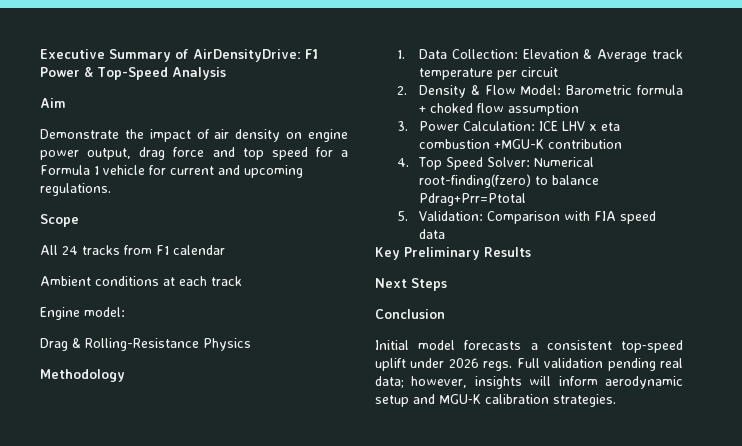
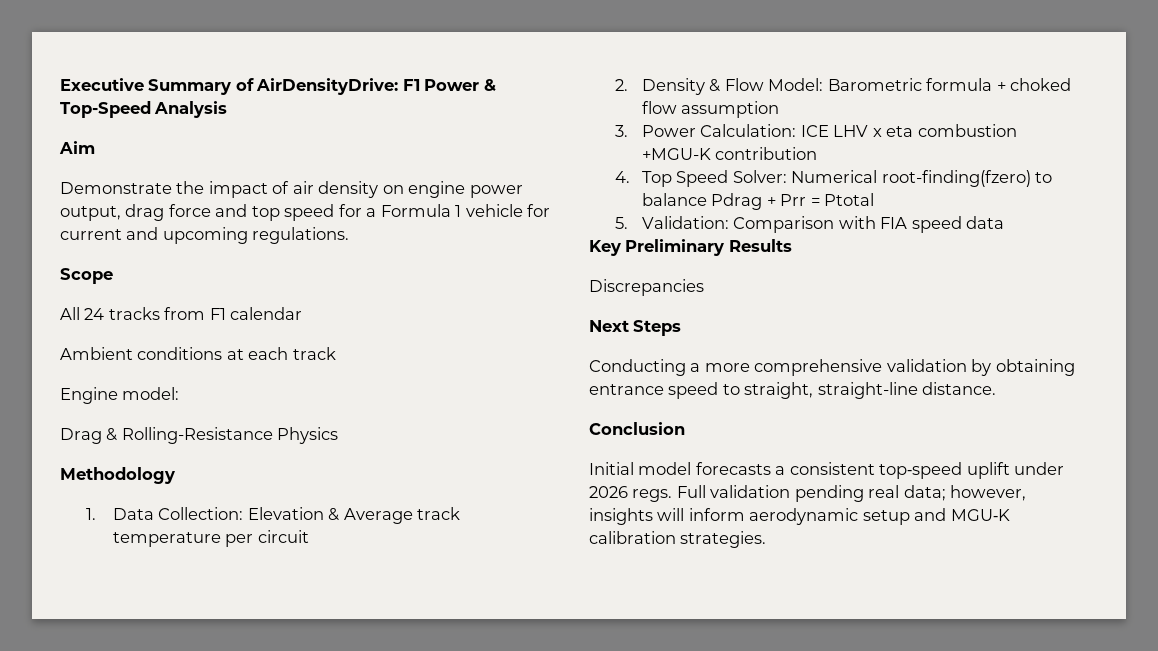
[419,193,527,206] Pdrag+Prr=Ptotal -> [711,193,875,210] Pdrag + Prr = Ptotal
(531, 252) none -> [589,279,704,296] // Discrepancies
(447, 284) none -> [589,359,1075,376] [589,382,997,399] // Conducting a more comprehensive validation by obtaining entrance speed to straight, straight-line distance.

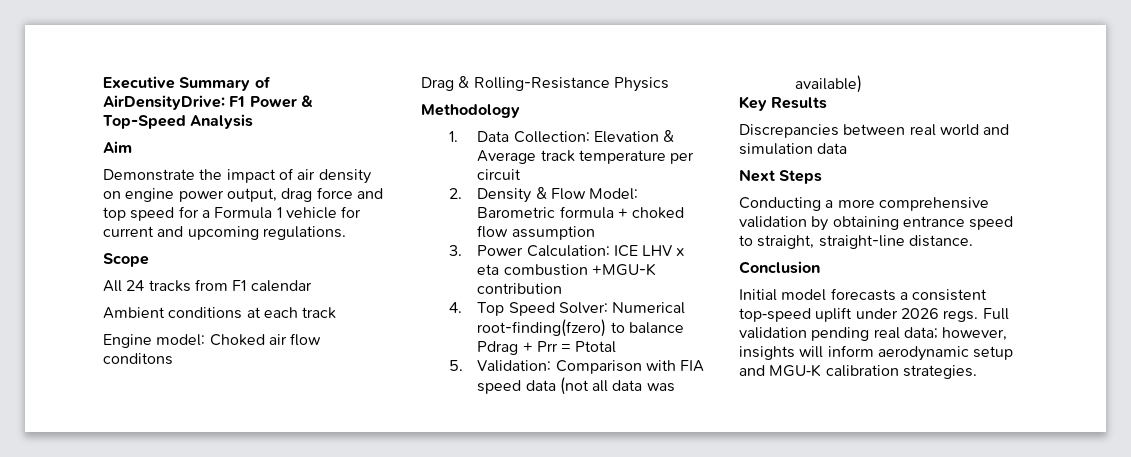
(180, 393) none -> [209,333,322,346] [103,353,173,365] Choked air flow conditons
(1005, 222) none -> [559,377,675,395] [795,75,863,93] (not all data was available)
[625,239,725,256] Preliminary -> (767, 103) none
(704, 287) none -> [843,124,1010,136] [739,143,848,155] between real world and simulation data

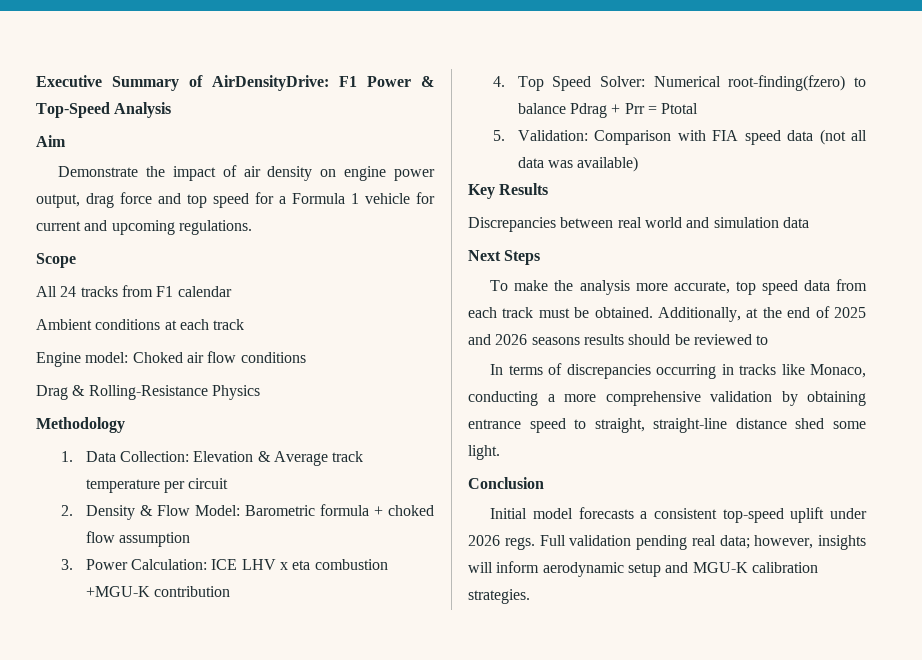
[103,353,173,365] conditons -> [240,352,306,363] conditions
[739,197,821,211] Conducting -> [490,279,868,295] [468,306,866,322] [468,334,769,345] [490,363,866,379] [468,391,538,406] To make the analysis more accurate, top speed data from each track must be obtained. Additionally, at the end of 2025 and 2026 seasons results should be reviewed to // In terms of discrepancies occurring in tracks like Monaco, conducting
[908,235,973,247] distance. -> [735,418,866,429] [468,445,500,460] distance shed some light.

